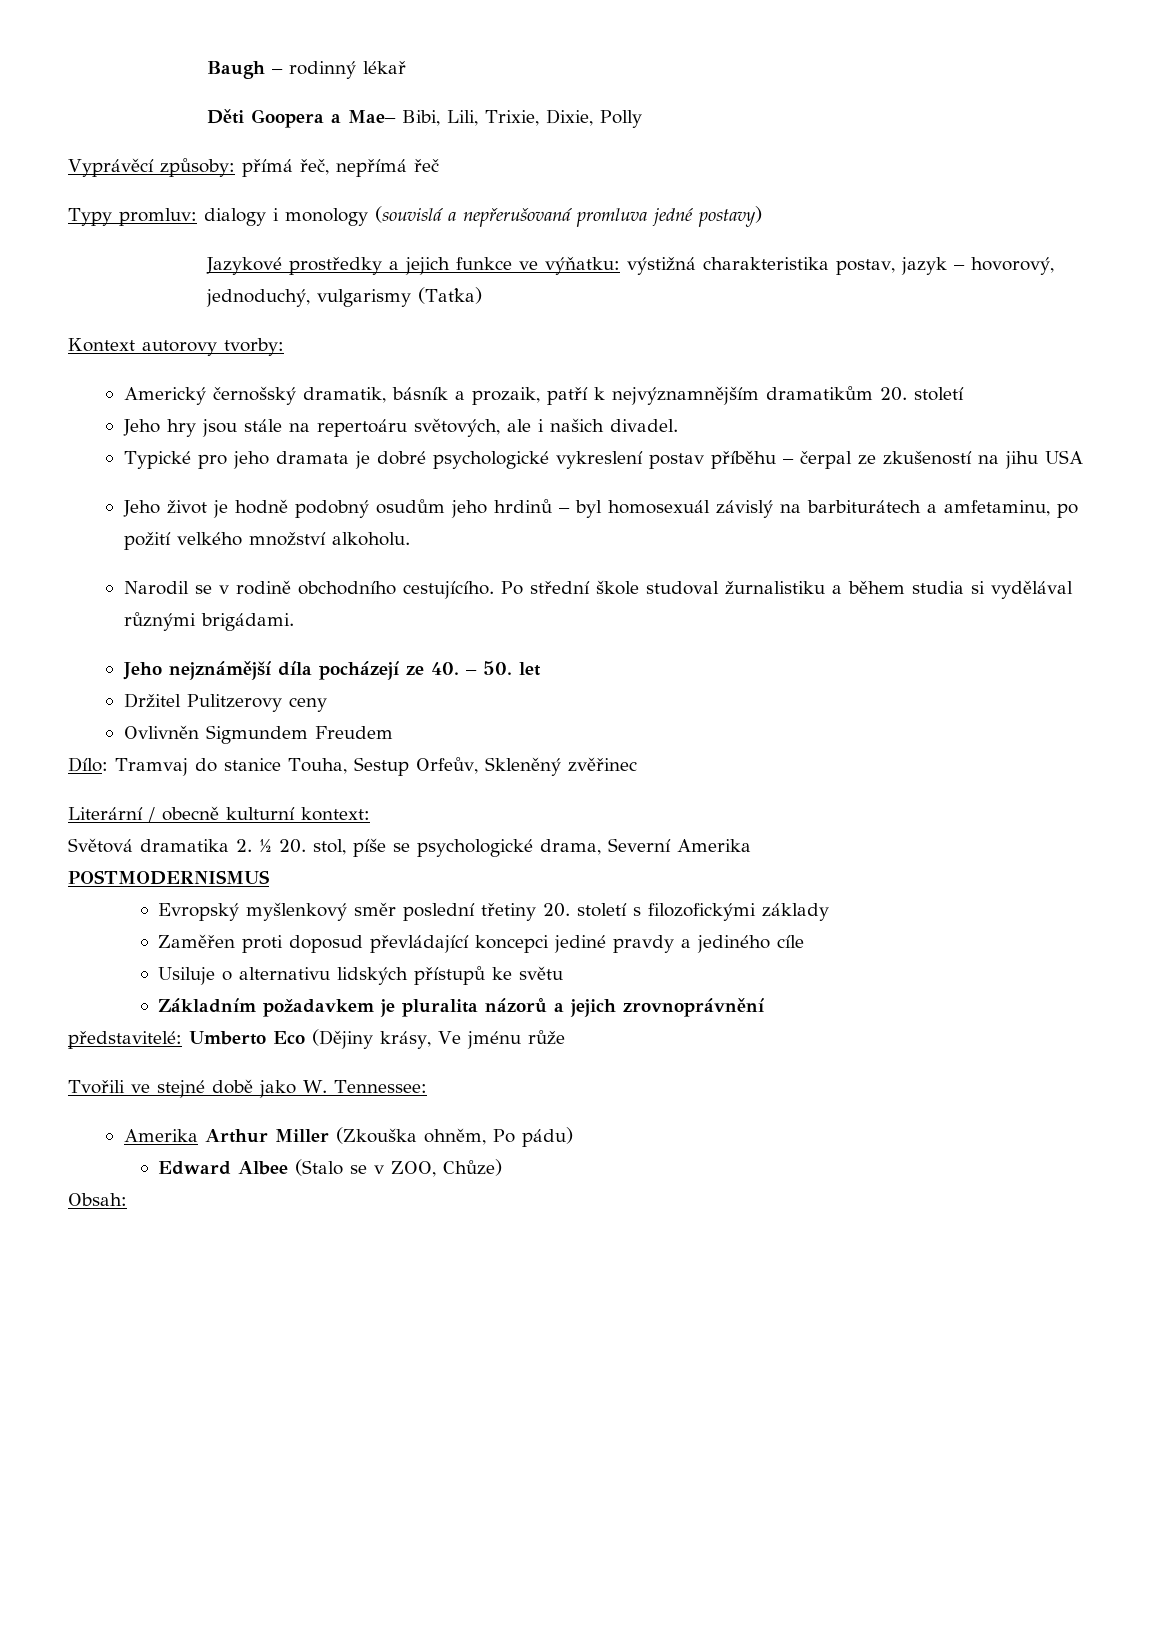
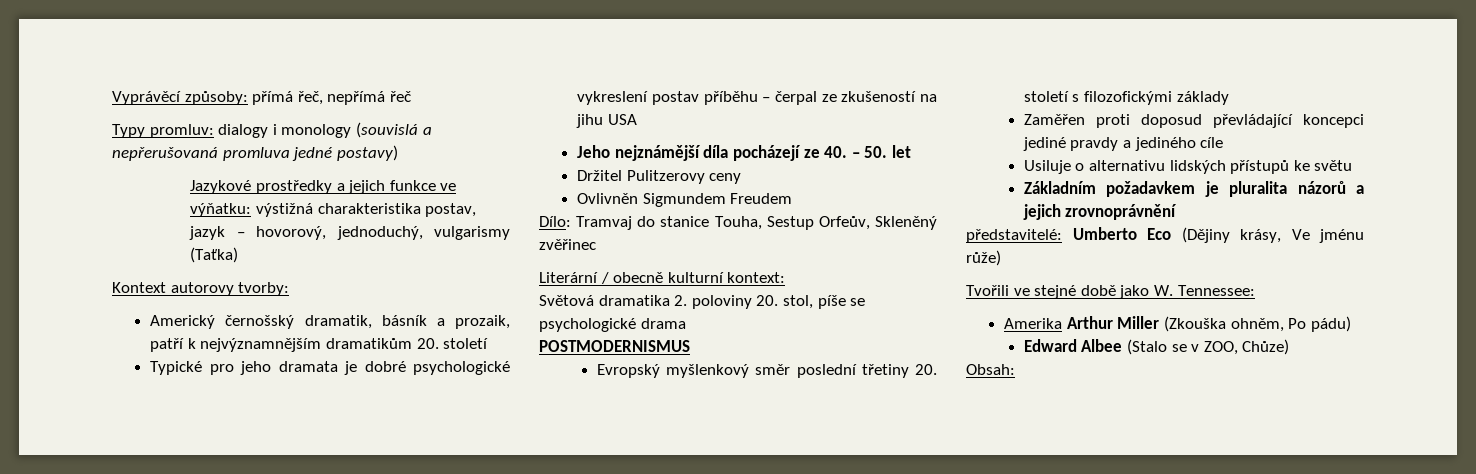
[206,61,406,79] [206,109,642,128] Baugh – rodinný lékař // Děti Goopera a Mae– Bibi, Lili, Trixie, Dixie, Polly // -> (112, 98) none
[122,418,678,437] // Jeho hry jsou stále na repertoáru světových, ale i našich divadel. -> (489, 343) none
[122,499,1078,518] [123,532,410,550] [123,580,1073,599] [123,612,294,631] // Jeho život je hodně podobný osudům jeho hrdinů – byl homosexuál závislý na barbiturátech a amfetaminu, po požití velkého množství alkoholu. // Narodil se v rodině obchodního cestujícího. Po střední škole studoval žurnalistiku a během studia si vydělával různými brigádami. -> (637, 119) none
[259,839,272,852] ½ -> [691,295,752,309] poloviny
[540,838,751,855] drama, Severní Amerika -> [640,318,686,329] drama
[527,1030,565,1044] růže -> [966,250,1001,266] růže)

